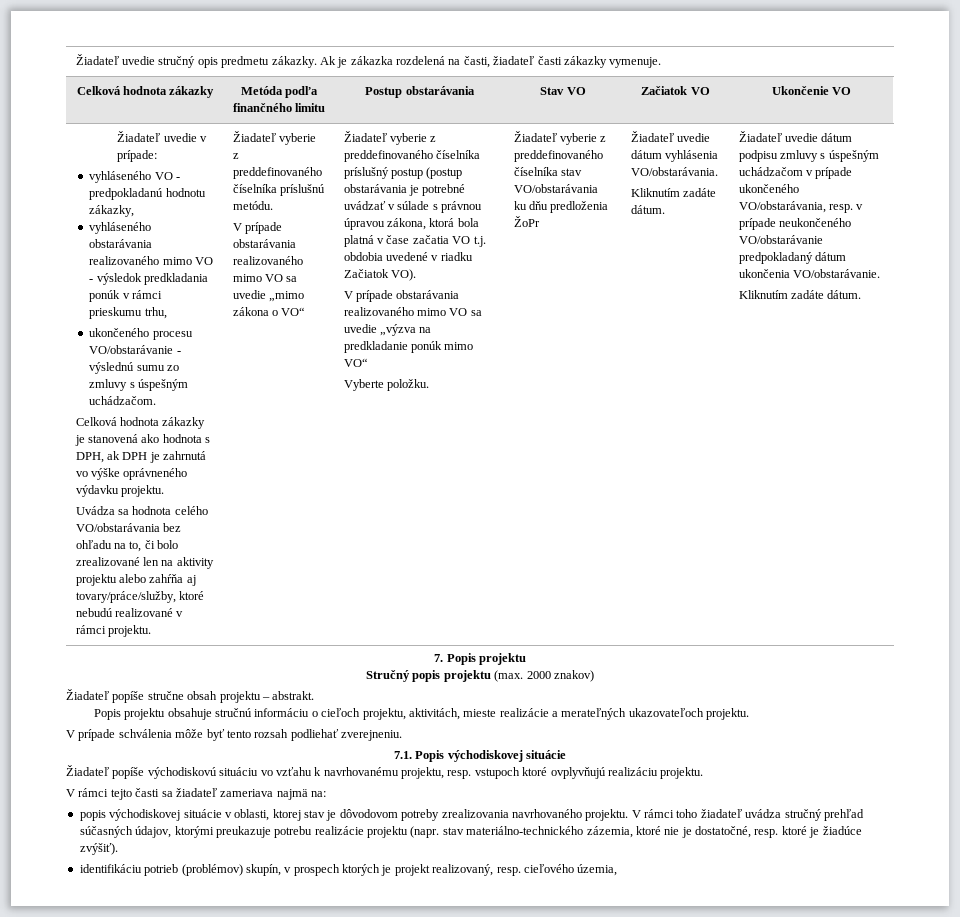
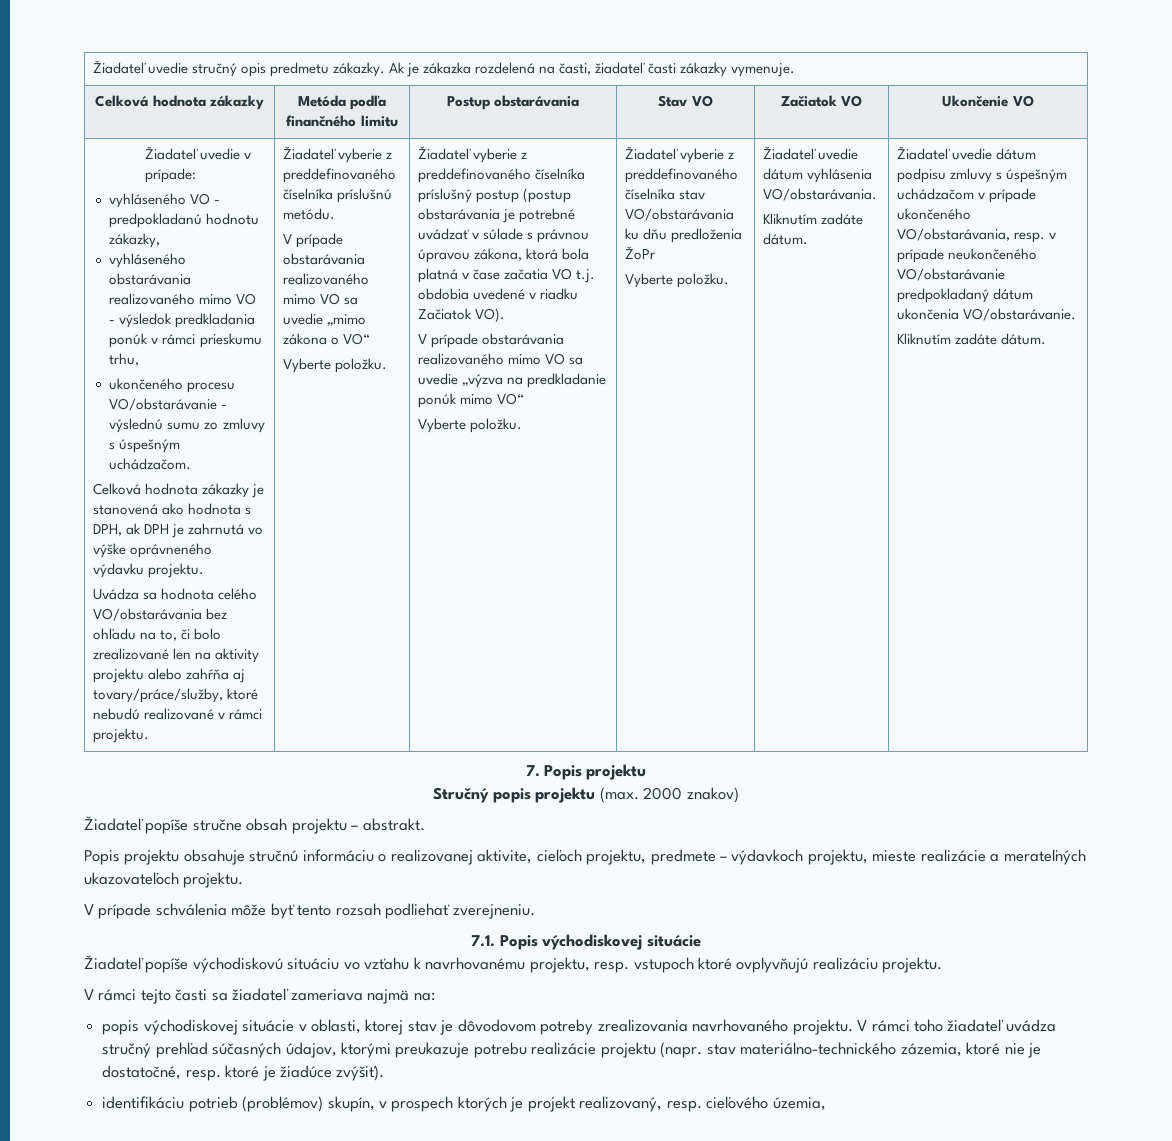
(306, 311) none -> [282,358,387,373] // Vyberte položku.
(540, 221) none -> [624,273,729,288] // Vyberte položku.
[321,708,460,720] cieľoch projektu, aktivitách, -> [390,849,868,865] realizovanej aktivite, cieľoch projektu, predmete – výdavkoch projektu,

